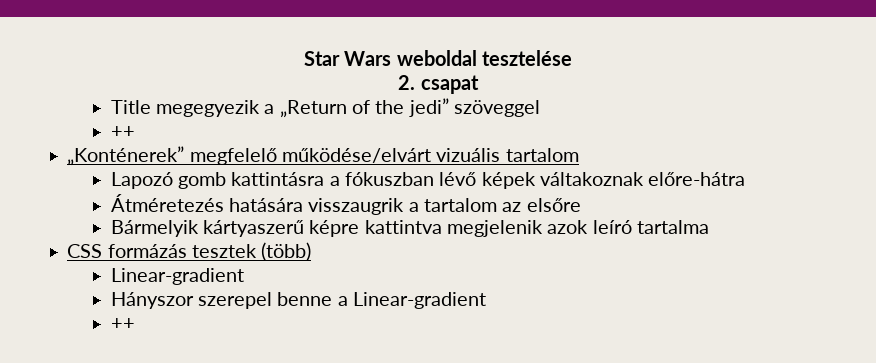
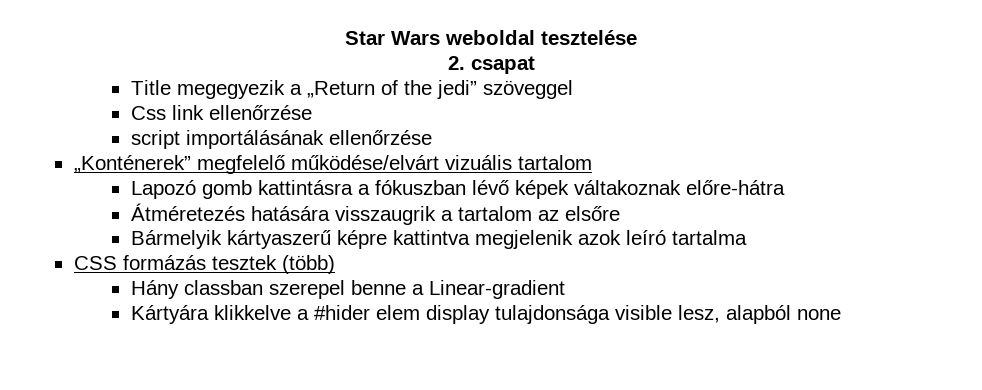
[110,126,135,138] ++ -> [130,105,312,120] [130,130,432,149] Css link ellenőrzése // script importálásának ellenőrzése
[110,268,244,285] [110,292,194,309] Linear-gradient // Hányszor -> [130,280,263,299] Hány classban
[110,318,135,330] ++ -> [130,305,841,324] Kártyára klikkelve a #hider elem display tulajdonsága visible lesz, alapból none

